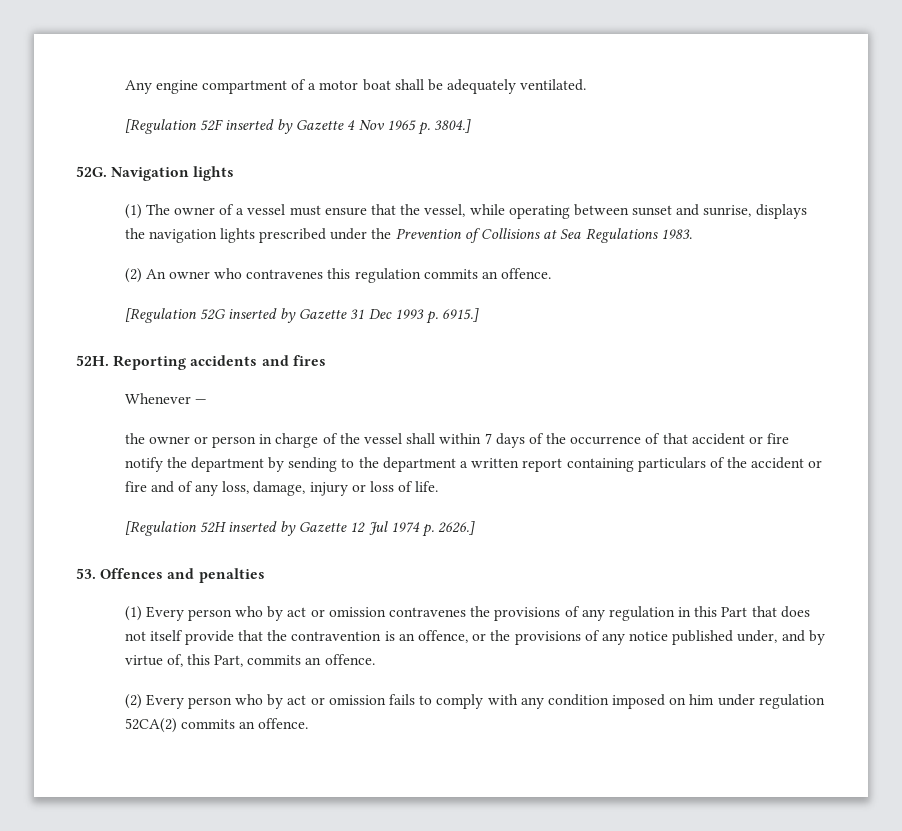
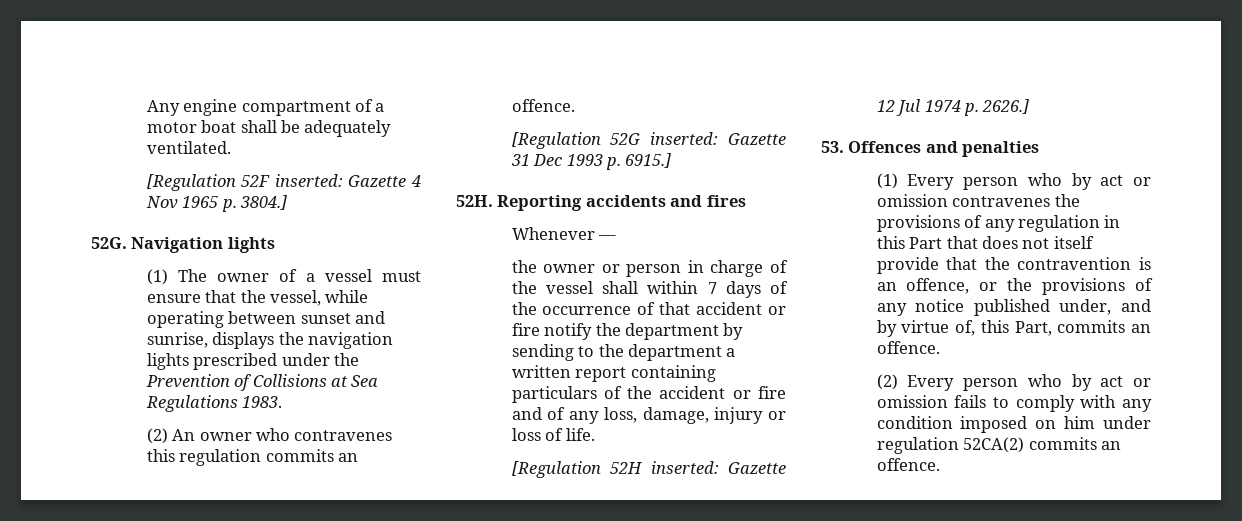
[224,119,294,134] inserted by -> [274,174,343,187] inserted:
[227,308,297,323] inserted by -> [650,132,719,145] inserted:
[227,521,297,536] inserted by -> [650,461,719,474] inserted:

